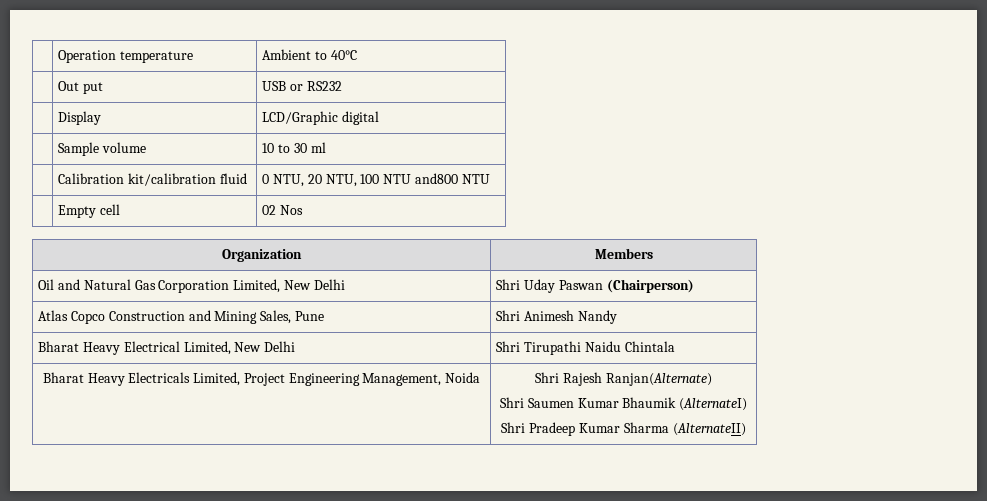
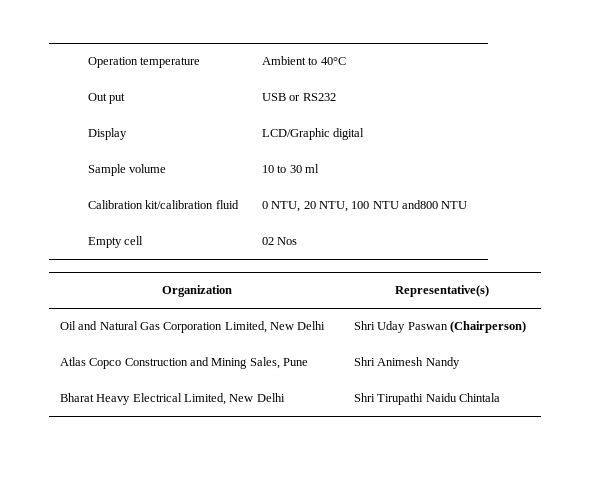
[594,248,653,259] Members -> [394,285,489,297] Representative(s)
[42,372,481,386] [535,372,712,386] [499,397,748,411] [501,422,746,436] // Bharat Heavy Electricals Limited, Project Engineering Management, Noida | Shri Rajesh Ranjan(Alternate) // Shri Saumen Kumar Bhaumik (AlternateI) // Shri Pradeep Kumar Sharma (AlternateII) -> (500, 397) none

